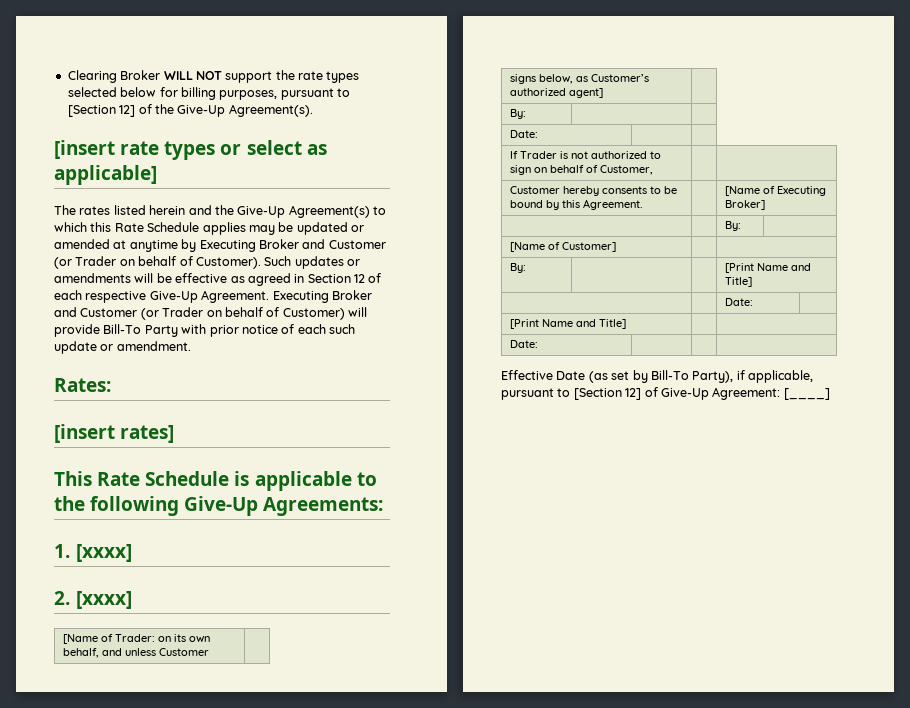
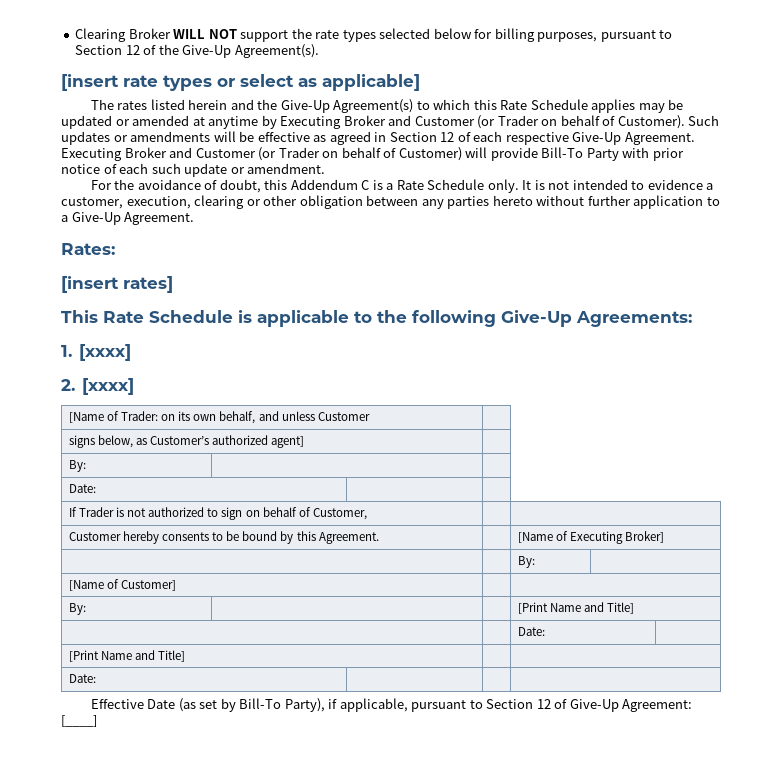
[67,105,136,117] [Section 12] -> [75,45,140,55] Section 12
(191, 346) none -> [90,179,714,193] [61,195,720,209] [61,212,195,225] // For the avoidance of doubt, this Addendum C is a Rate Schedule only. It is not intended to evidence a customer, execution, clearing or other obligation between any parties hereto without further application to a Give-Up Agreement.
[573,388,642,400] [Section 12] -> [486,699,551,709] Section 12

